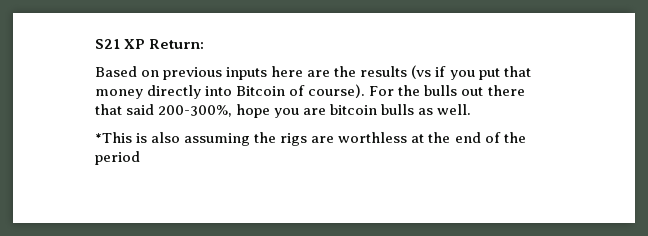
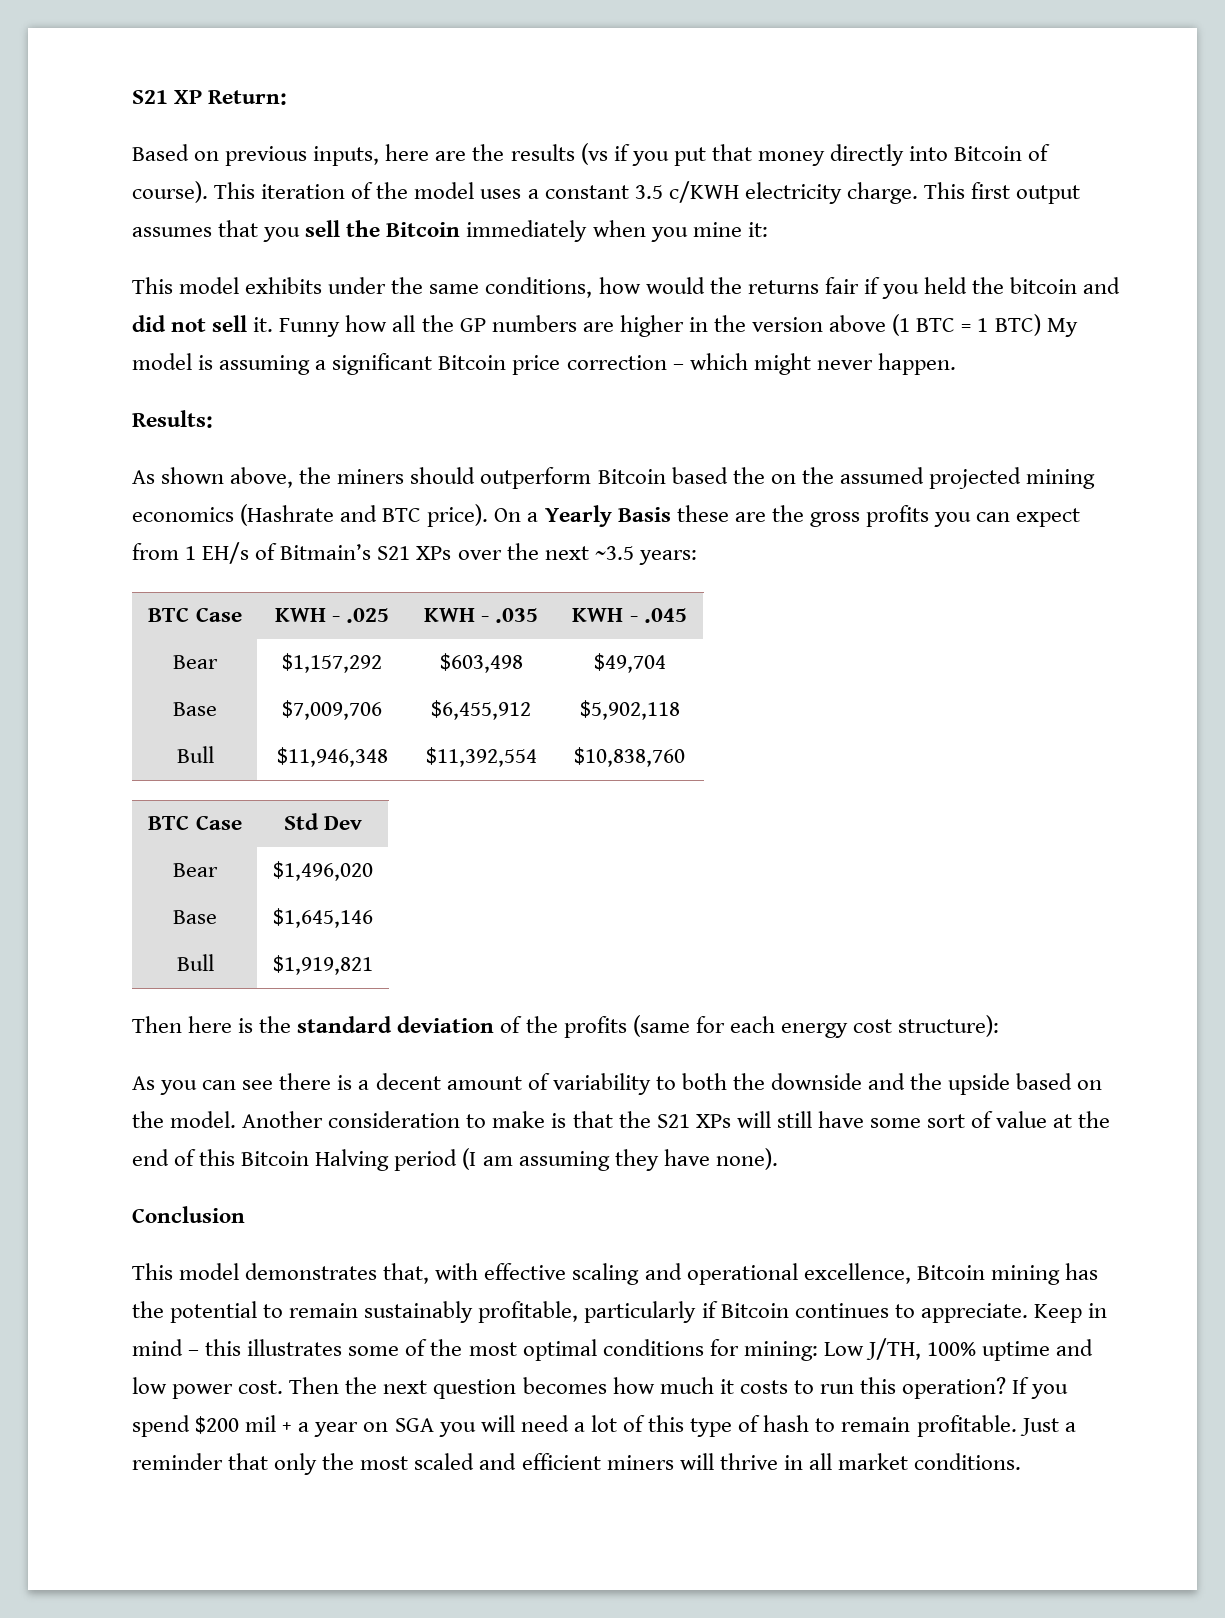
[226,67,268,80] inputs -> [313,146,380,166] inputs,
[369,85,525,96] [95,104,472,118] [95,132,526,146] [95,151,140,165] For the bulls out there that said 200-300%, hope you are bitcoin bulls as well. // *This is also assuming the rigs are worthless at the end of the period -> [214,181,1081,204] [132,220,768,242] [132,277,1121,299] [132,314,1078,337] [132,353,956,375] [132,410,213,428] [132,467,1096,489] [132,504,1081,527] [132,542,697,565] [148,607,242,622] [274,608,390,623] [423,608,539,623] [572,608,687,623] [173,655,218,669] [282,653,382,673] [439,653,523,673] [593,653,666,673] [173,702,217,716] [282,700,382,720] [431,700,531,720] [579,700,680,720] [176,746,214,763] [276,747,388,767] [425,747,537,767] [574,747,685,767] [148,815,242,830] [283,813,363,830] [173,863,218,877] [273,861,373,881] [173,910,217,924] [273,908,373,928] [176,954,214,971] [273,955,373,975] [132,1015,1000,1038] [132,1073,1103,1095] [132,1111,1111,1128] [132,1148,778,1171] [132,1206,245,1223] [132,1263,1098,1285] [132,1301,1107,1323] [132,1338,1094,1361] [132,1377,1069,1399] [132,1415,1076,1437] [132,1453,1022,1475] This iteration of the model uses a constant 3.5 c/KWH electricity charge. This first output assumes that you sell the Bitcoin immediately when you mine it: // This model exhibits under the same conditions, how would the returns fair if you held the bitcoin and did not sell it. Funny how all the GP numbers are higher in the version above (1 BTC = 1 BTC) My model is assuming a significant Bitcoin price correction – which might never happen. // Results: // As shown above, the miners should outperform Bitcoin based the on the assumed projected mining economics (Hashrate and BTC price). On a Yearly Basis these are the gross profits you can expect from 1 EH/s of Bitmain’s S21 XPs over the next ~3.5 years: // BTC Case | KWH - .025 | KWH - .035 | KWH - .045 // Bear | $1,157,292 | $603,498 | $49,704 // Base | $7,009,706 | $6,455,912 | $5,902,118 // Bull | $11,946,348 | $11,392,554 | $10,838,760 // BTC Case | Std Dev // Bear | $1,496,020 // Base | $1,645,146 // Bull | $1,919,821 // Then here is the standard deviation of the profits (same for each energy cost structure): // As you can see there is a decent amount of variability to both the downside and the upside based on the model. Another consideration to make is that the S21 XPs will still have some sort of value at the end of this Bitcoin Halving period (I am assuming they have none). // Conclusion // This model demonstrates that, with effective scaling and operational excellence, Bitcoin mining has the potential to remain sustainably profitable, particularly if Bitcoin continues to appreciate. Keep in mind – this illustrates some of the most optimal conditions for mining: Low J/TH, 100% uptime and low power cost. Then the next question becomes how much it costs to run this operation? If you spend $200 mil + a year on SGA you will need a lot of this type of hash to remain profitable. Just a reminder that only the most scaled and efficient miners will thrive in all market conditions.

